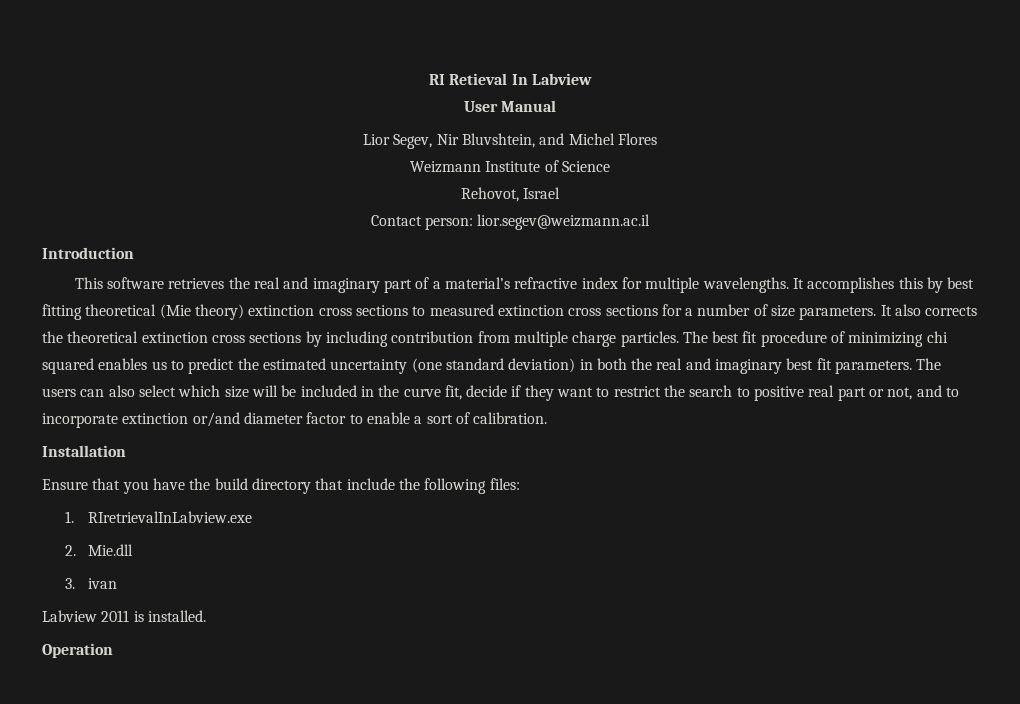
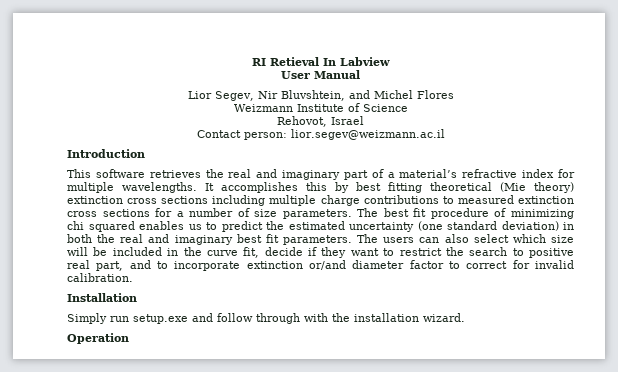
(408, 310) none -> [212,195,439,206] including multiple charge contributions
[880,304,978,316] [42,331,679,347] It also corrects the theoretical extinction cross sections by including contribution from multiple charge particles. -> (352, 214) none
[837,387,913,401] part or not, -> [96,261,124,271] part,
[366,412,548,424] [42,445,126,457] [42,478,520,494] [65,511,253,523] [65,544,134,556] [65,578,118,589] [42,610,206,622] enable a sort of calibration. // Installation // Ensure that you have the build directory that include the following files: // 1. RIretrievalInLabview.exe // 2. Mie.dll // 3. ivan // Labview 2011 is installed. -> [466,260,574,269] [67,273,133,282] [67,293,137,302] [67,313,465,324] correct for invalid calibration. // Installation // Simply run setup.exe and follow through with the installation wizard.

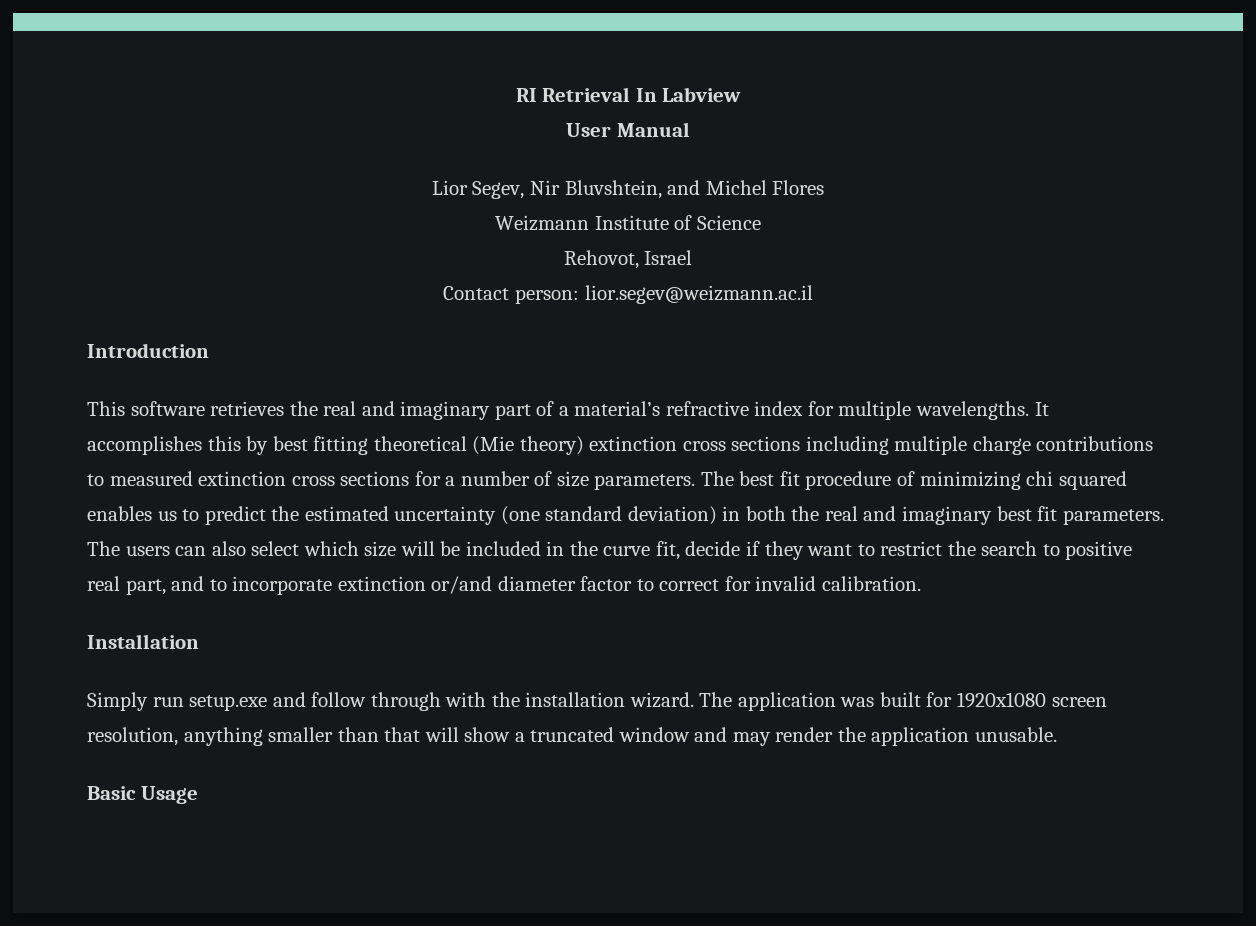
[270,57,319,66] Retieval -> [542,87,631,102] Retrieval
[67,333,129,344] // Operation -> [699,692,1107,711] [87,727,1058,746] [87,786,198,804] The application was built for 1920x1080 screen resolution, anything smaller than that will show a truncated window and may render the application unusable. // Basic Usage

